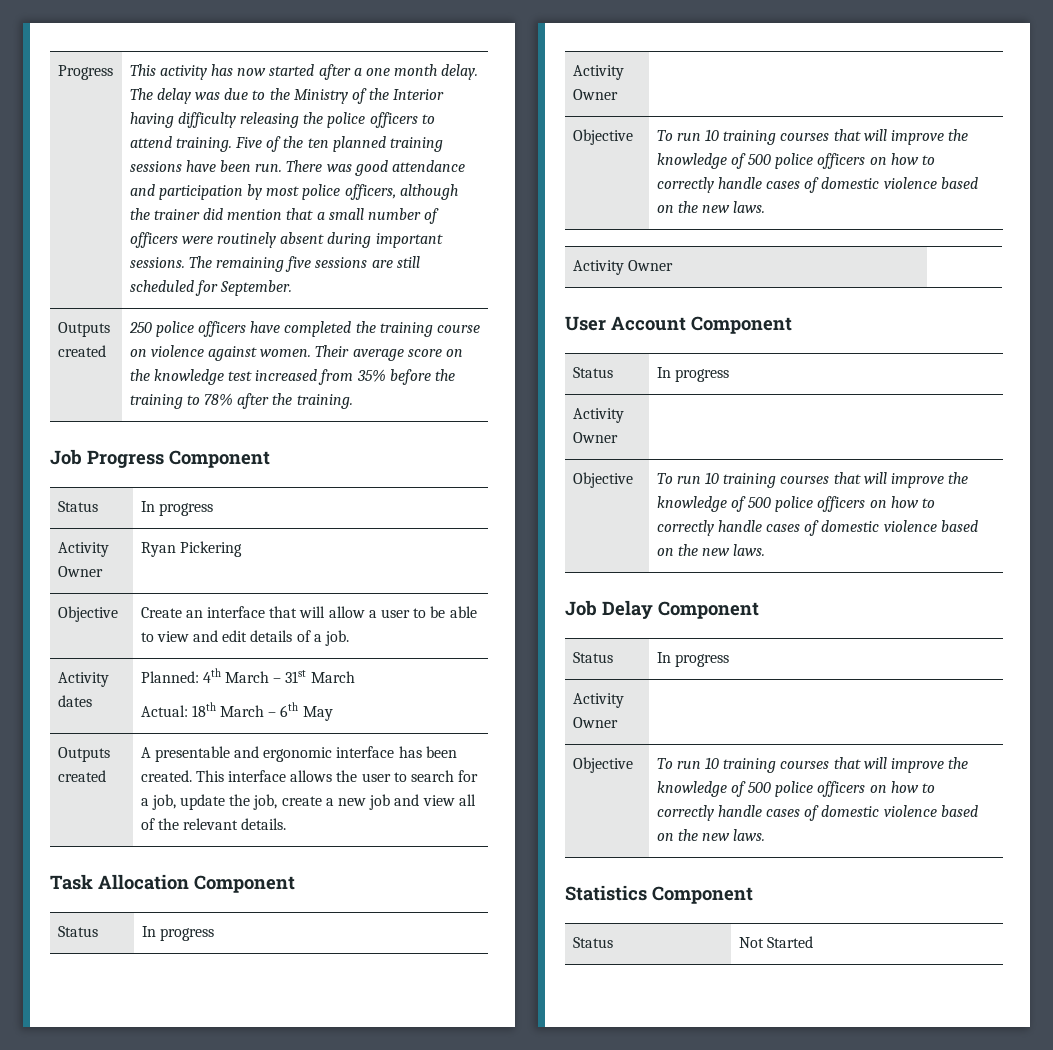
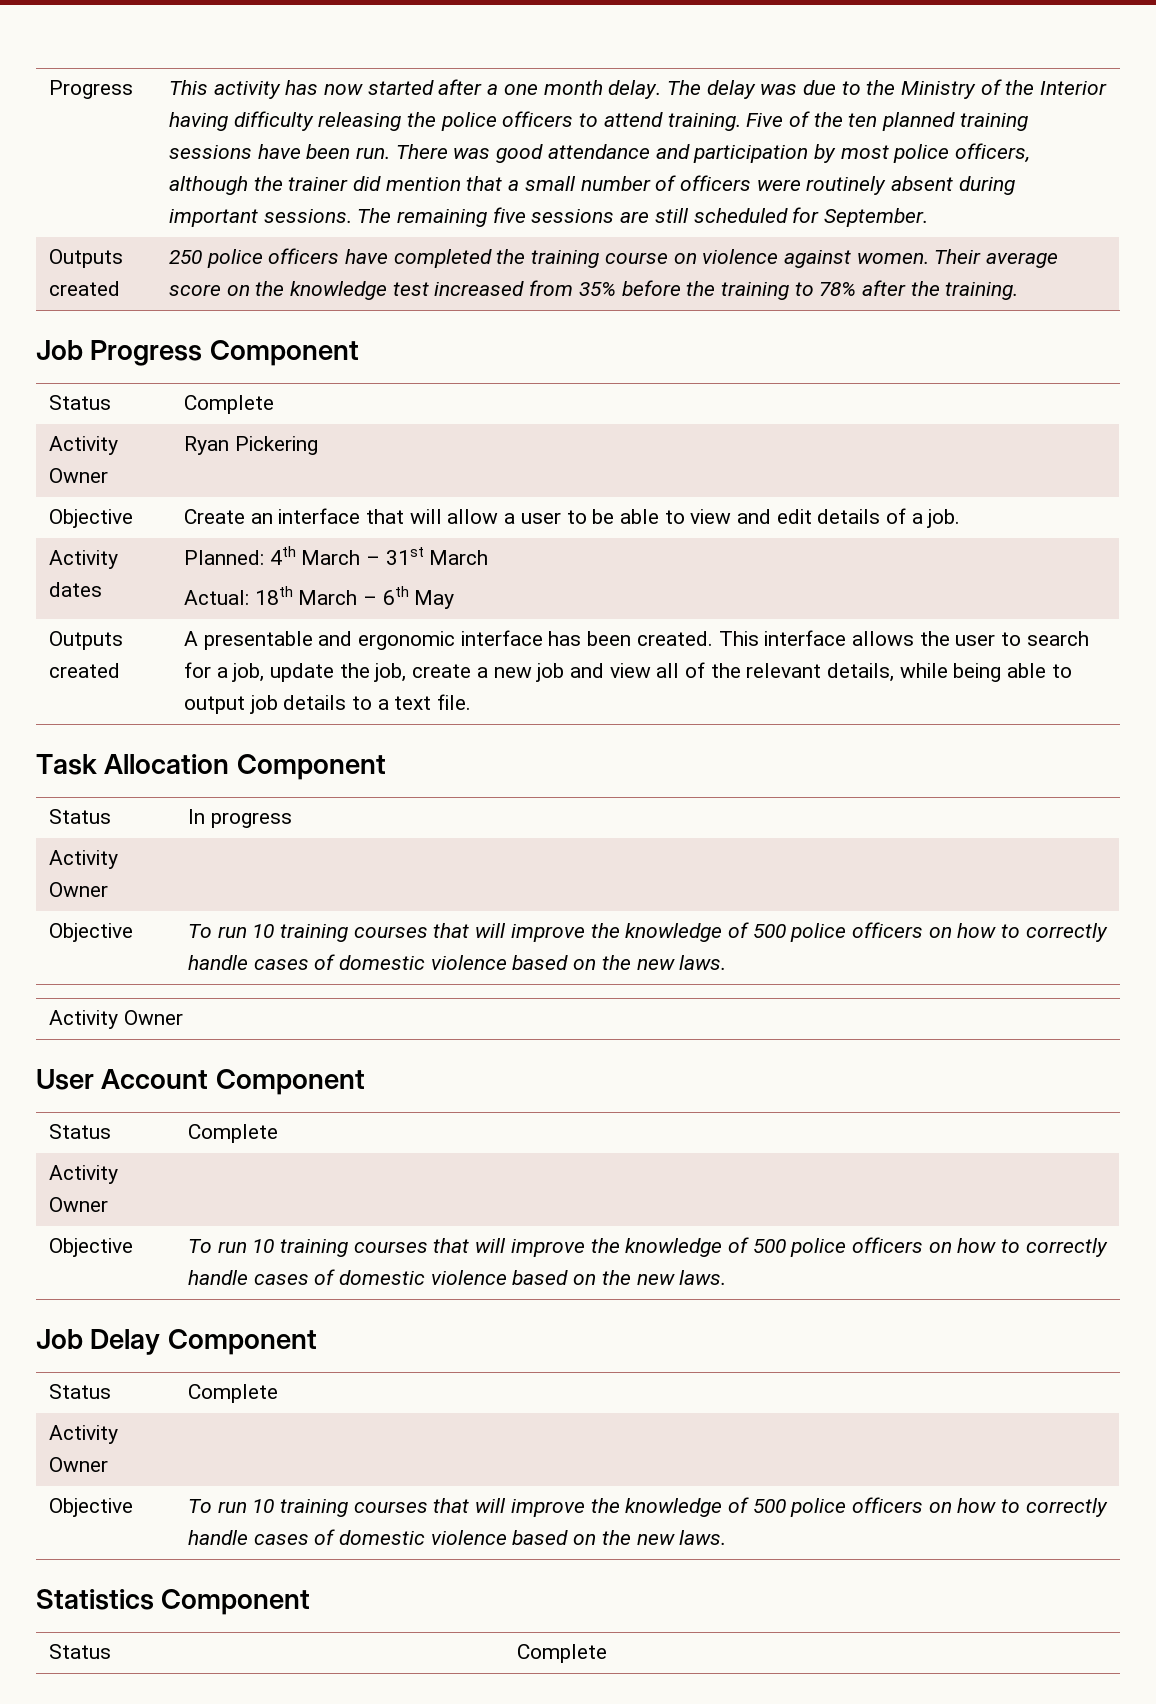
[140,501,213,516] In progress -> [184,395,275,414] Complete
[241,818,287,830] details. -> [826,663,1072,682] [184,694,472,714] details, while being able to output job details to a text file.
[656,367,729,382] In progress -> [188,1124,279,1143] Complete
[656,652,729,667] In progress -> [188,1384,279,1403] Complete
[738,936,813,948] Not Started -> [517,1644,608,1663] Complete

